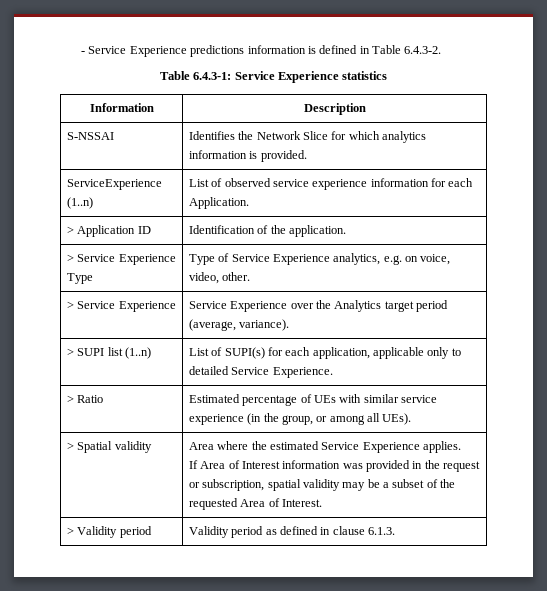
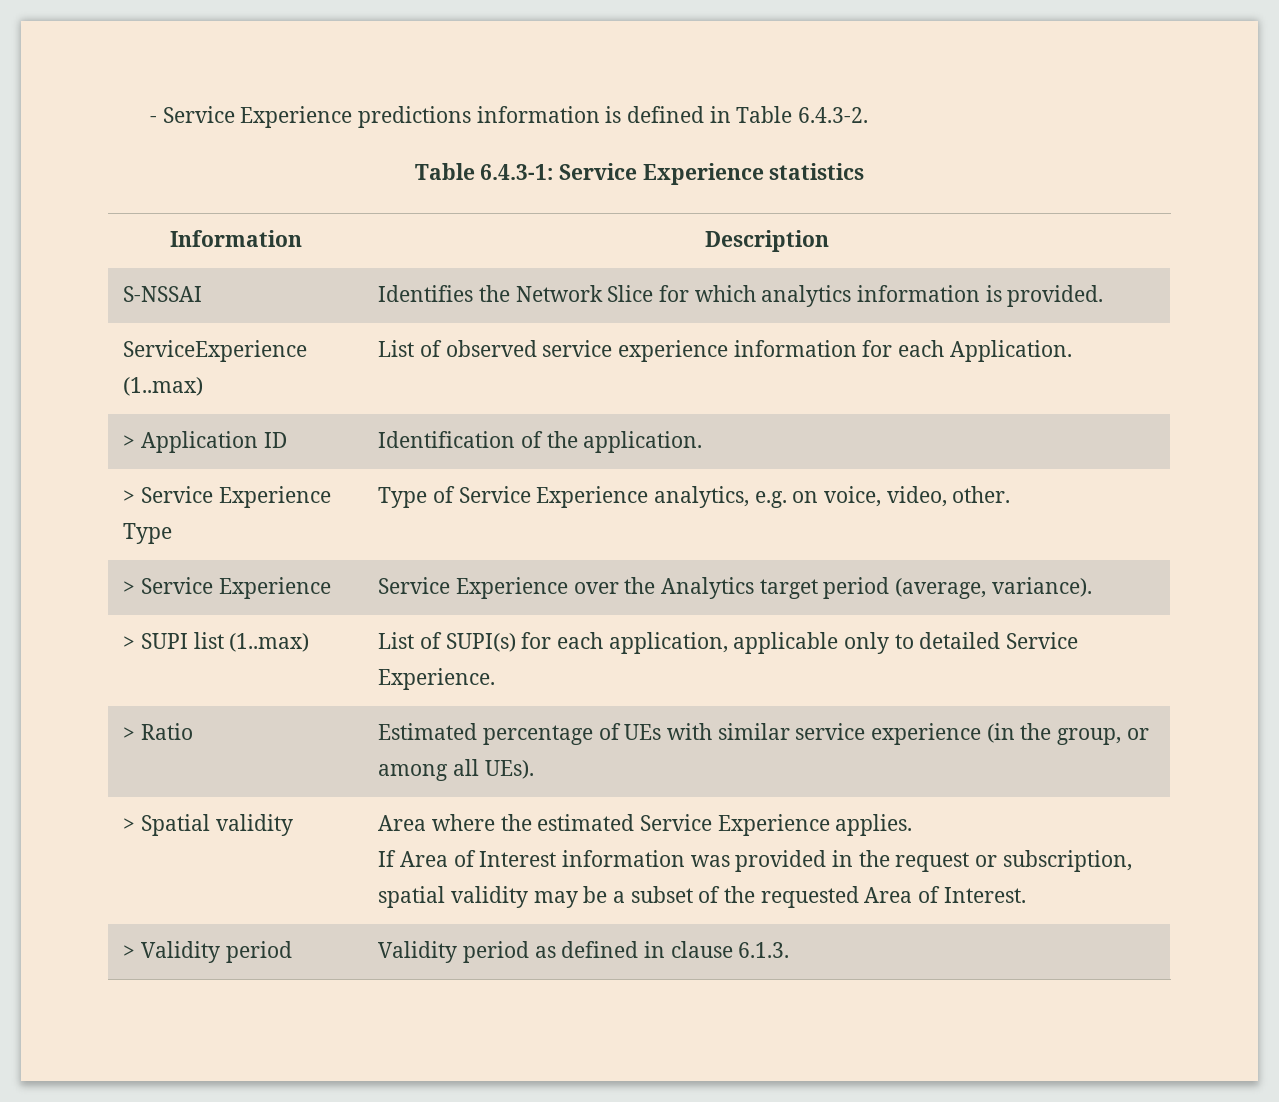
[66,197,93,209] (1..n) -> [123,377,204,396] (1..max)
[124,347,151,359] (1..n) -> [229,633,310,652] (1..max)

